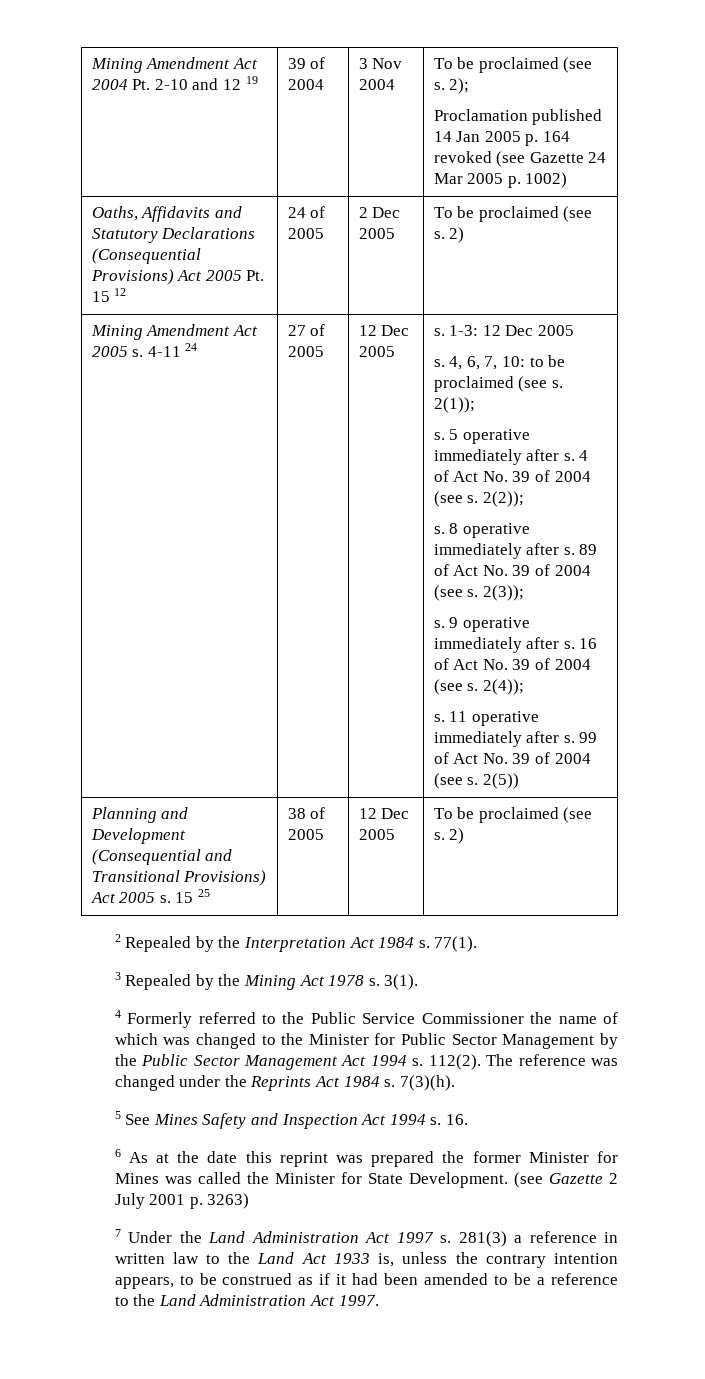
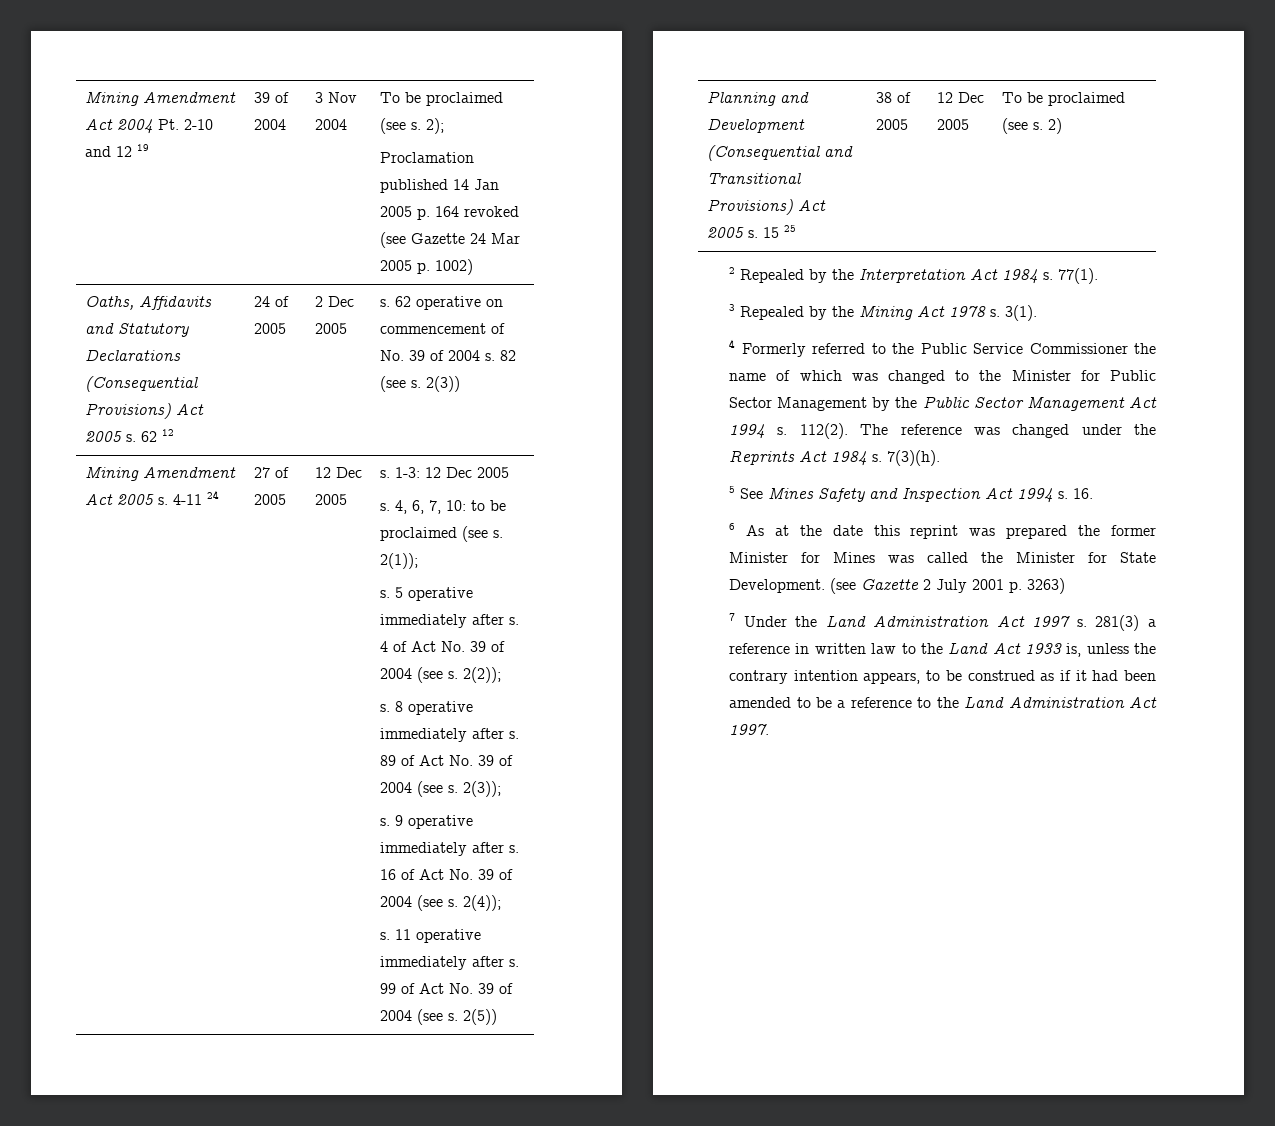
[246,270,265,281] [91,291,110,302] Pt. 15 -> [125,431,157,442] s. 62
[433,206,593,222] [433,227,465,243] To be proclaimed (see s. 2) -> [379,296,503,310] [379,323,505,334] [379,350,516,361] [379,376,460,392] s. 62 operative on commencement of No. 39 of 2004 s. 82 (see s. 2(3))

